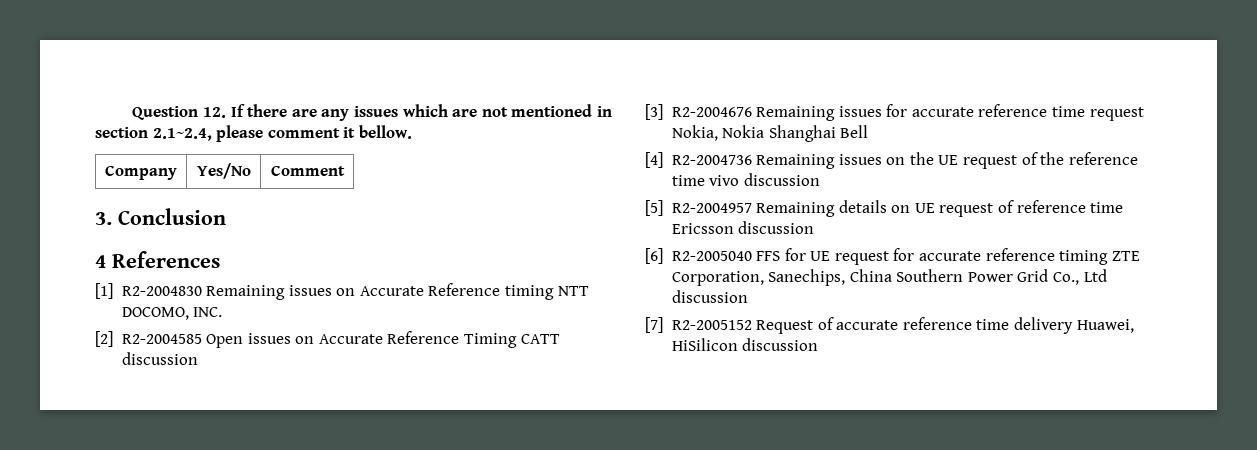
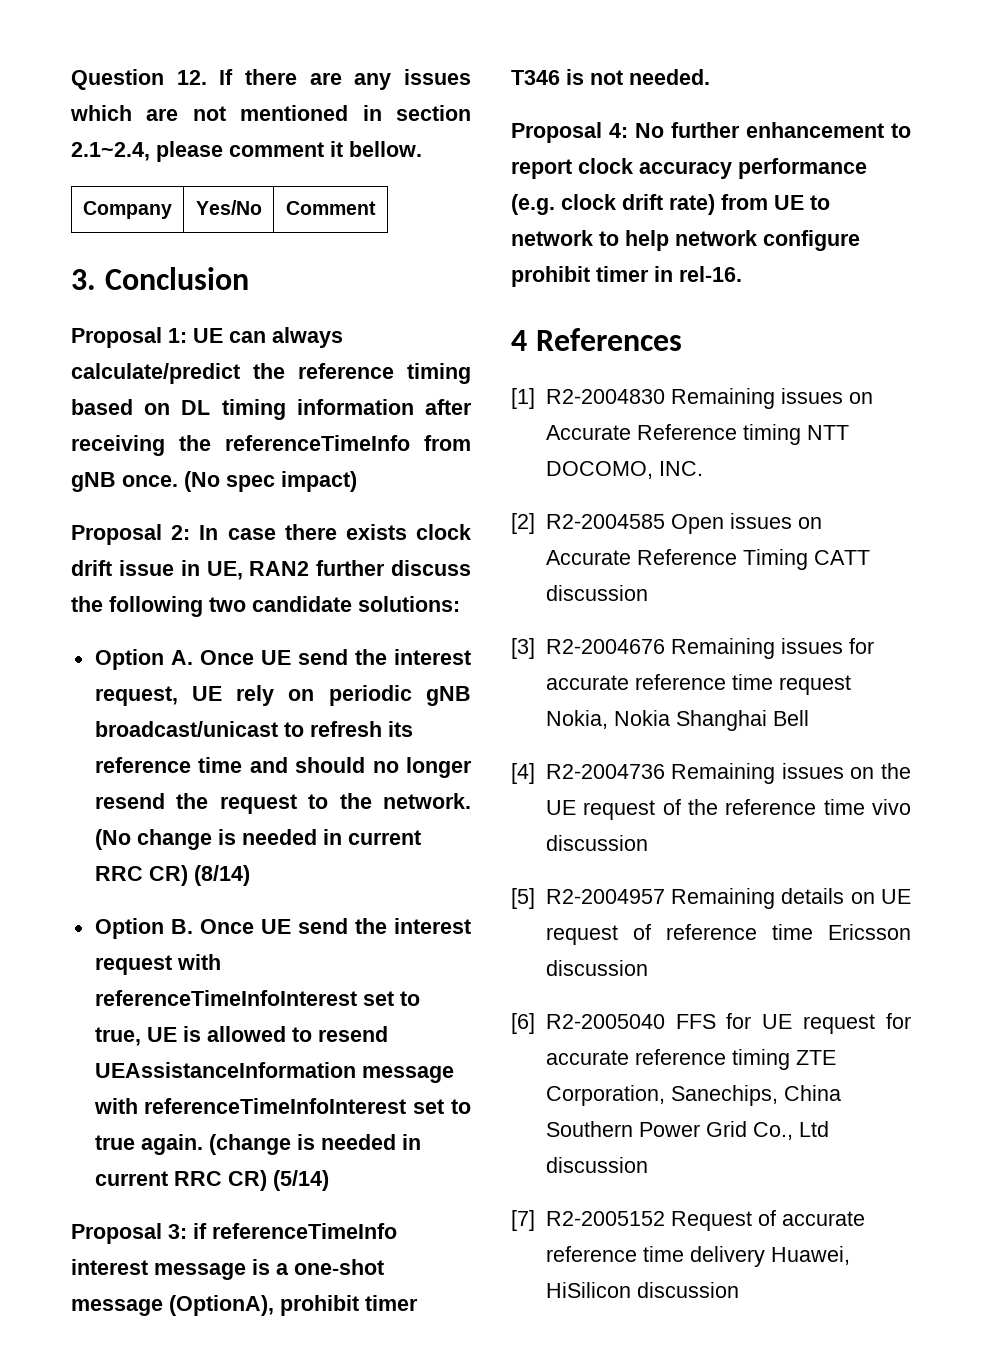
(226, 216) none -> [71,327,343,348] [71,363,471,384] [71,399,472,420] [71,435,471,456] [71,471,357,492] [71,524,471,545] [71,560,472,580] [71,596,460,617] [94,649,471,670] [94,685,471,706] [94,721,413,737] [94,757,473,778] [94,793,472,814] [94,829,421,850] [94,865,250,886] [94,918,471,939] [94,954,221,975] [94,990,420,1006] [94,1026,388,1046] [94,1062,454,1083] [93,1098,472,1114] [94,1134,421,1155] [94,1170,329,1191] [71,1223,397,1244] [71,1259,384,1280] [71,1295,418,1316] [511,69,710,85] [511,122,911,143] [511,158,867,179] [511,194,830,215] [511,230,860,251] [511,266,742,287] // Proposal 1: UE can always calculate/predict the reference timing based on DL timing information after receiving the referenceTimeInfo from gNB once. (No spec impact) // Proposal 2: In case there exists clock drift issue in UE, RAN2 further discuss the following two candidate solutions: // Option A. Once UE send the interest request, UE rely on periodic gNB broadcast/unicast to refresh its reference time and should no longer resend the request to the network. (No change is needed in current RRC CR) (8/14) // Option B. Once UE send the interest request with referenceTimeInfoInterest set to true, UE is allowed to resend UEAssistanceInformation message with referenceTimeInfoInterest set to true again. (change is needed in current RRC CR) (5/14) // Proposal 3: if referenceTimeInfo interest message is a one-shot message (OptionA), prohibit timer T346 is not needed. // Proposal 4: No further enhancement to report clock accuracy performance (e.g. clock drift rate) from UE to network to help network configure prohibit timer in rel-16.

